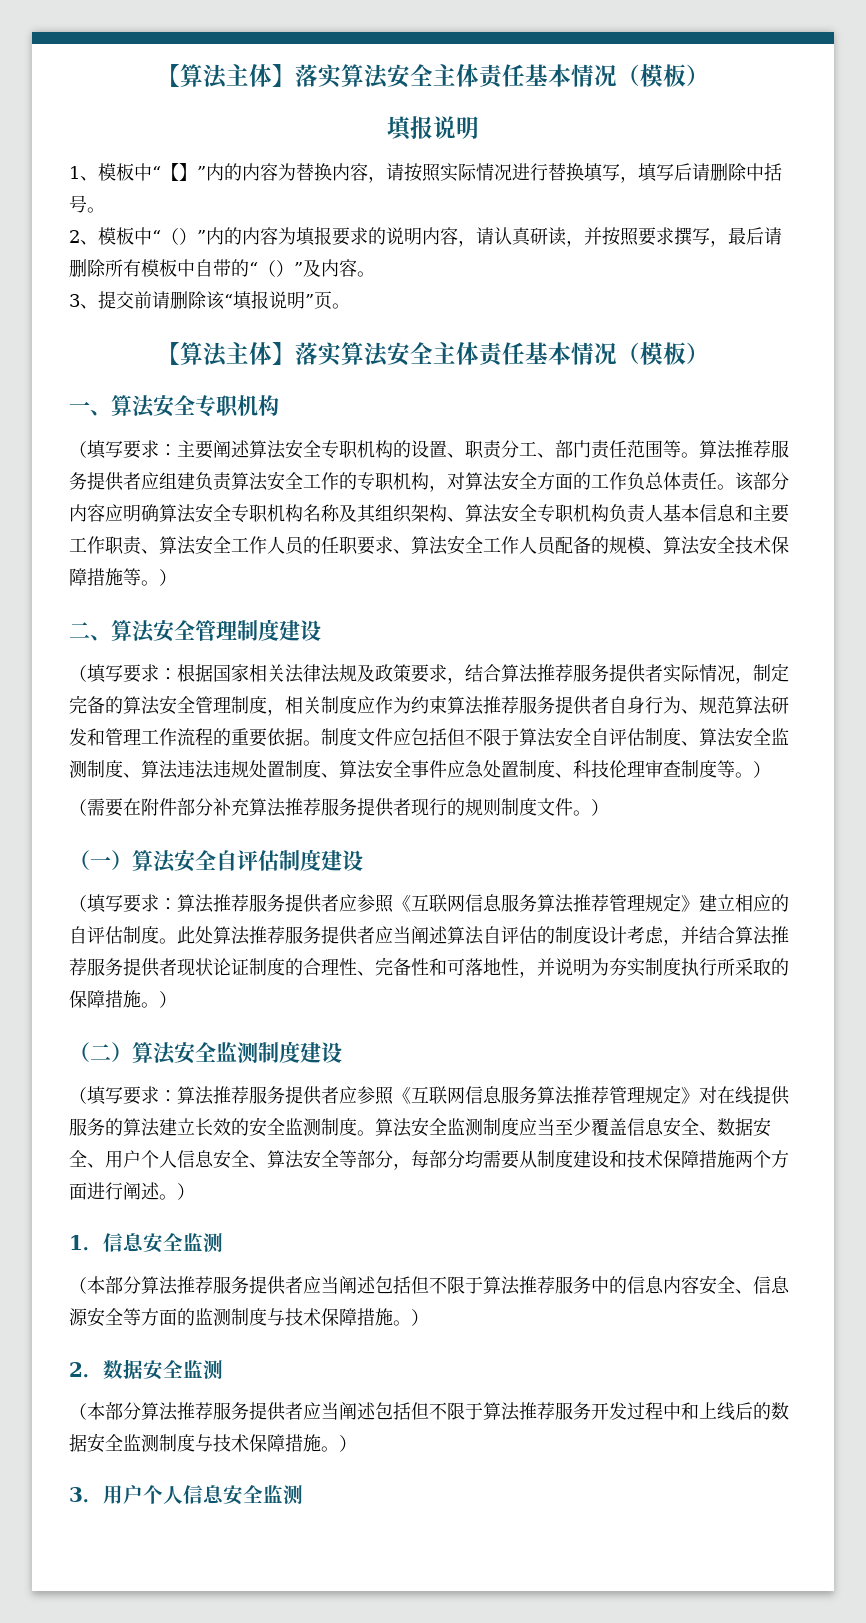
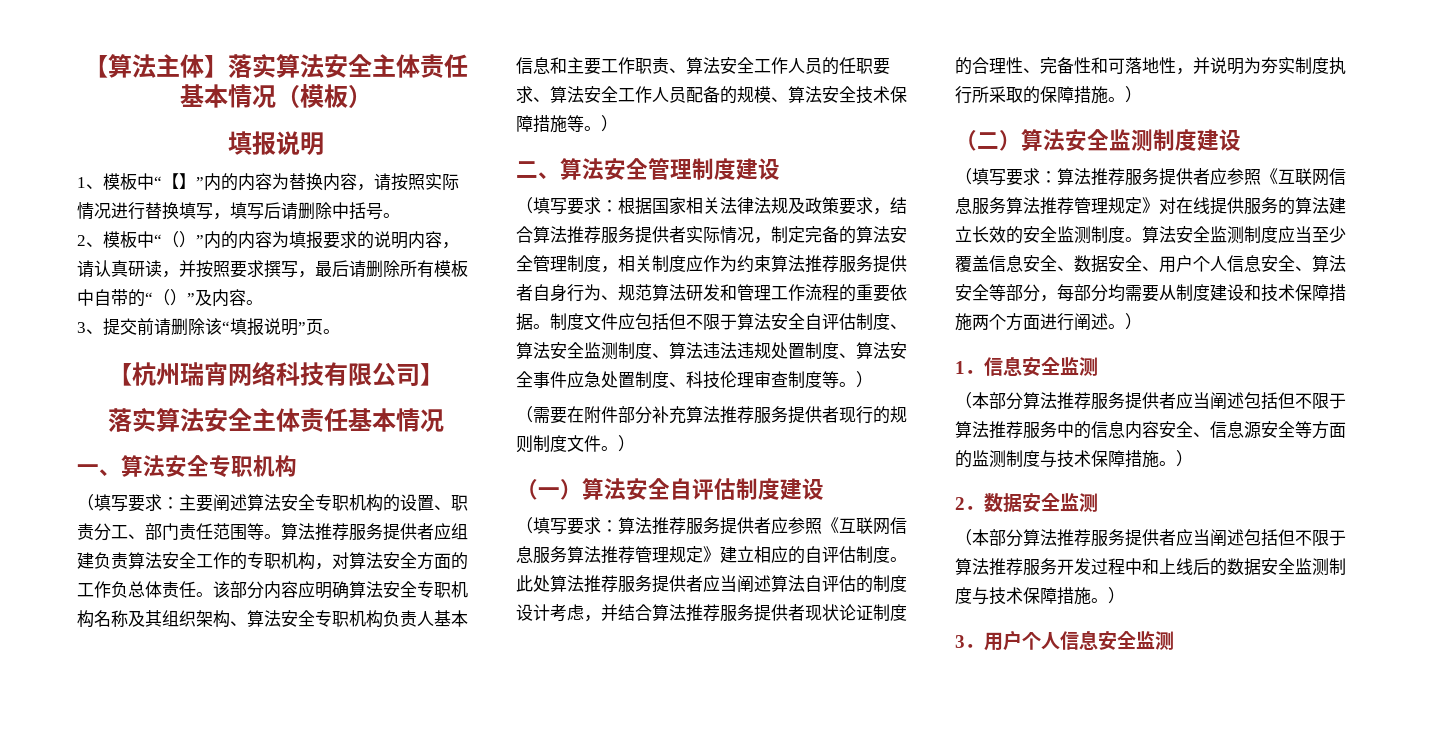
[180,342,709,367] 算法主体】落实算法安全主体责任基本情况（模板） -> [132,361,444,387] [108,408,444,432] 杭州瑞宵网络科技有限公司】 // 落实算法安全主体责任基本情况

